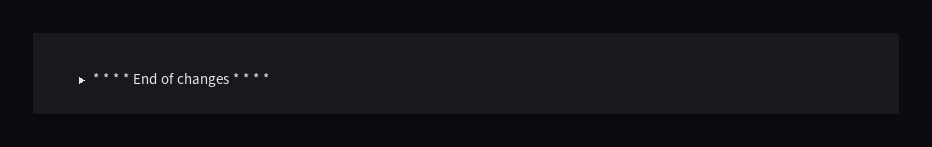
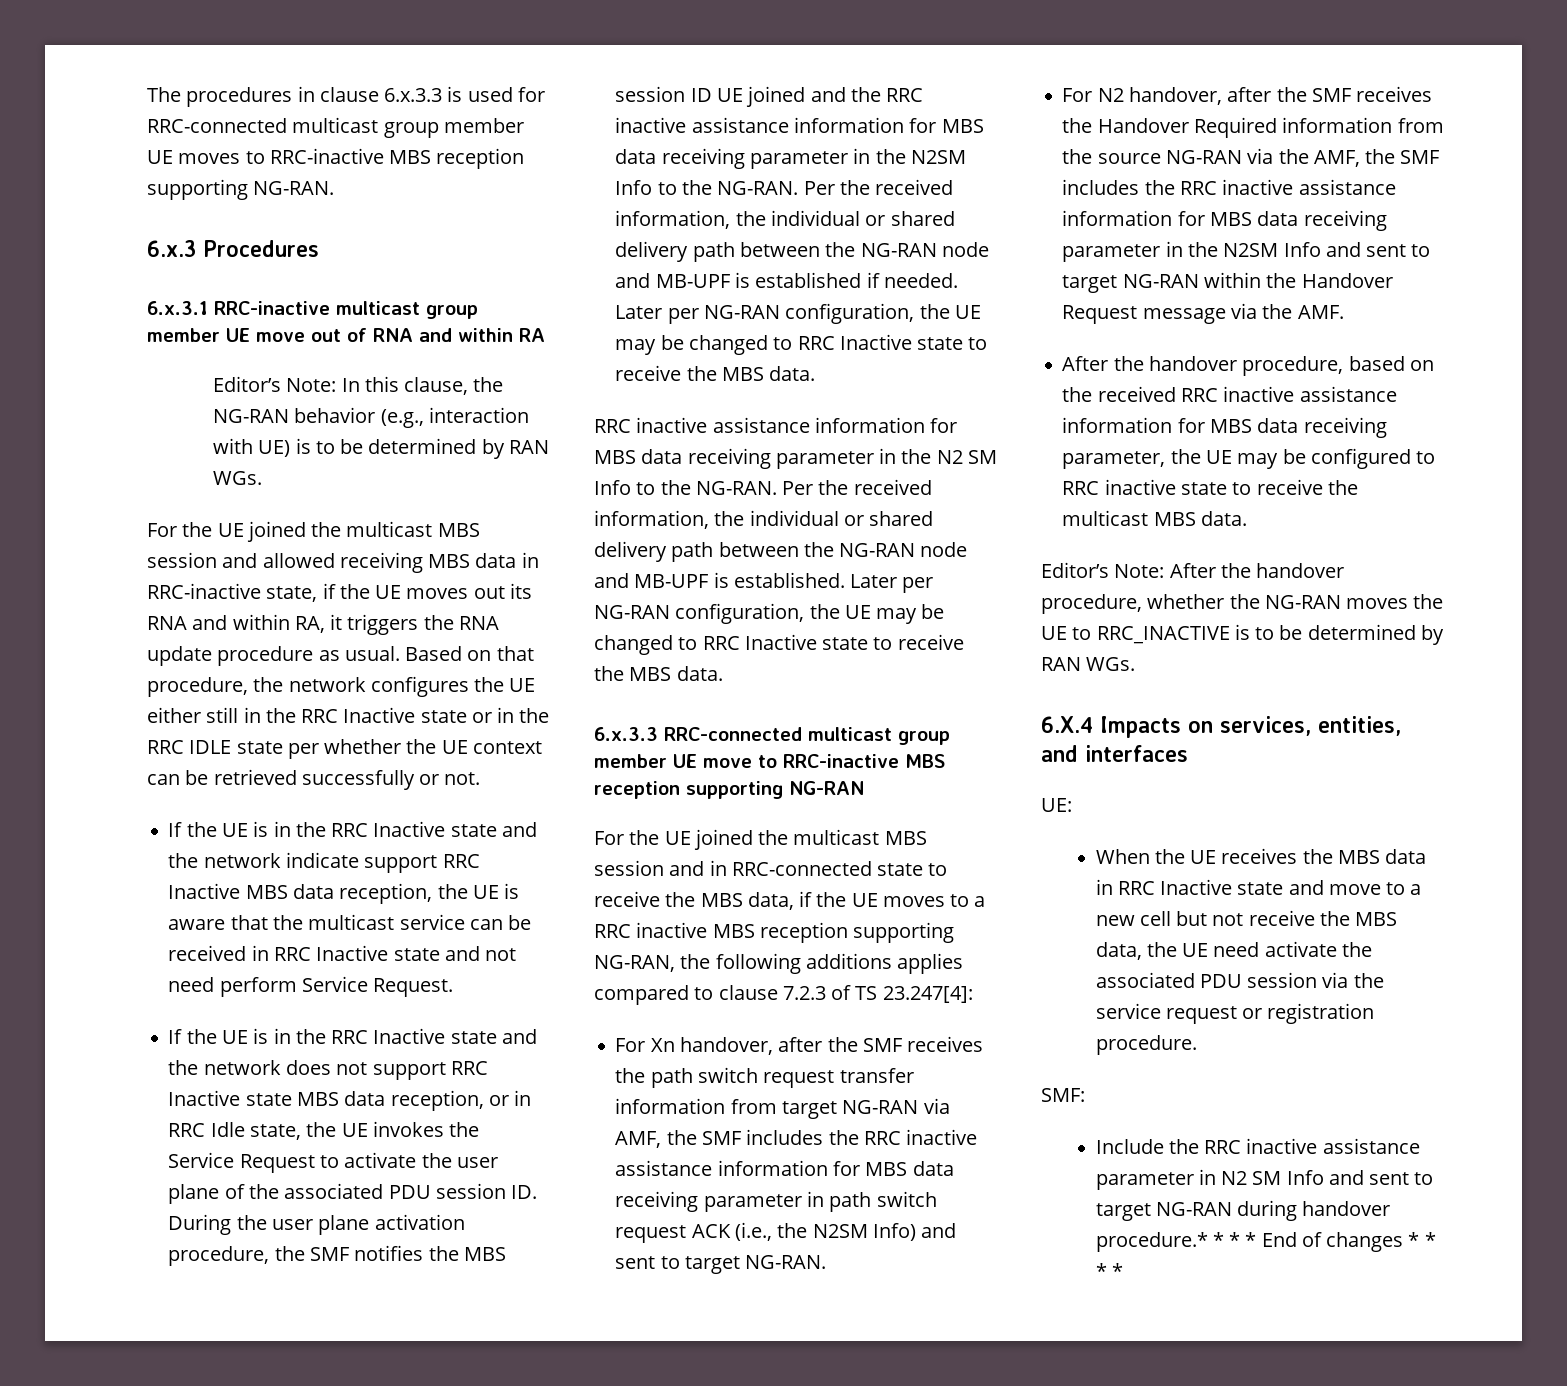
[92,73,99,84] * -> [147,86,545,107] [147,117,524,138] [147,148,525,169] [147,179,335,200] [147,240,319,257] [147,301,478,319] [147,328,545,342] [213,376,504,395] [213,407,529,428] [213,438,549,459] [213,471,263,485] [147,521,480,542] [147,552,539,573] [147,583,532,602] [147,614,499,635] [147,646,534,666] [147,676,536,697] [147,707,550,723] [147,739,542,759] [147,769,481,790] [168,821,537,837] [168,852,480,873] [168,883,520,904] [168,914,532,930] [168,945,517,961] [168,976,454,997] [168,1028,537,1044] [168,1060,488,1080] [168,1090,532,1111] [168,1121,480,1140] [168,1152,498,1173] [168,1183,538,1204] [168,1214,465,1235] [168,1245,506,1266] [615,86,924,107] [615,117,984,133] [615,148,966,169] [615,179,954,195] [615,210,955,229] [615,241,989,262] [615,272,958,288] [615,303,981,324] [615,334,988,355] [615,365,816,381] [594,417,958,433] [594,448,997,469] [594,479,932,495] [594,510,934,529] [594,541,968,562] [594,572,934,593] [594,603,945,624] [594,634,964,655] [594,666,723,681] [594,727,950,745] [594,754,945,768] [594,781,864,799] [594,829,927,850] [594,860,948,876] [594,891,986,910] [594,922,955,943] [594,953,964,974] [594,985,973,1005] [615,1036,984,1055] [615,1067,914,1088] [615,1098,950,1119] [615,1129,978,1148] [615,1160,954,1176] [615,1191,937,1212] [615,1222,957,1243] [615,1255,827,1274] [1062,86,1433,105] [1062,117,1444,138] [1062,148,1440,167] [1062,179,1396,195] [1062,210,1387,231] [1062,241,1431,262] [1062,272,1393,293] [1062,303,1344,324] [1062,356,1434,376] [1062,386,1397,402] [1062,417,1387,438] [1062,448,1436,469] [1062,479,1358,495] [1062,510,1247,526] [1041,562,1345,578] [1041,594,1444,614] [1041,624,1444,645] [1041,657,1136,671] [1041,716,1401,738] [1041,745,1188,762] [1041,798,1072,812] [1095,848,1427,864] [1095,879,1422,895] [1095,910,1398,926] [1095,941,1372,960] [1095,972,1384,988] [1095,1003,1375,1024] [1095,1035,1197,1055] [1041,1088,1085,1102] [1095,1138,1420,1154] [1095,1169,1434,1190] [1095,1200,1391,1221] [1095,1232,1208,1252] The procedures in clause 6.x.3.3 is used for RRC-connected multicast group member UE moves to RRC-inactive MBS reception supporting NG-RAN. // 6.x.3 Procedures // 6.x.3.1 RRC-inactive multicast group member UE move out of RNA and within RA // Editor’s Note: In this clause, the NG-RAN behavior (e.g., interaction with UE) is to be determined by RAN WGs. // For the UE joined the multicast MBS session and allowed receiving MBS data in RRC-inactive state, if the UE moves out its RNA and within RA, it triggers the RNA update procedure as usual. Based on that procedure, the network configures the UE either still in the RRC Inactive state or in the RRC IDLE state per whether the UE context can be retrieved successfully or not. // If the UE is in the RRC Inactive state and the network indicate support RRC Inactive MBS data reception, the UE is aware that the multicast service can be received in RRC Inactive state and not need perform Service Request. // If the UE is in the RRC Inactive state and the network does not support RRC Inactive state MBS data reception, or in RRC Idle state, the UE invokes the Service Request to activate the user plane of the associated PDU session ID. During the user plane activation procedure, the SMF notifies the MBS session ID UE joined and the RRC inactive assistance information for MBS data receiving parameter in the N2SM Info to the NG-RAN. Per the received information, the individual or shared delivery path between the NG-RAN node and MB-UPF is established if needed. Later per NG-RAN configuration, the UE may be changed to RRC Inactive state to receive the MBS data. // RRC inactive assistance information for MBS data receiving parameter in the N2 SM Info to the NG-RAN. Per the received information, the individual or shared delivery path between the NG-RAN node and MB-UPF is established. Later per NG-RAN configuration, the UE may be changed to RRC Inactive state to receive the MBS data. // 6.x.3.3 RRC-connected multicast group member UE move to RRC-inactive MBS reception supporting NG-RAN // For the UE joined the multicast MBS session and in RRC-connected state to receive the MBS data, if the UE moves to a RRC inactive MBS reception supporting NG-RAN, the following additions applies compared to clause 7.2.3 of TS 23.247[4]: // For Xn handover, after the SMF receives the path switch request transfer information from target NG-RAN via AMF, the SMF includes the RRC inactive assistance information for MBS data receiving parameter in path switch request ACK (i.e., the N2SM Info) and sent to target NG-RAN. // For N2 handover, after the SMF receives the Handover Required information from the source NG-RAN via the AMF, the SMF includes the RRC inactive assistance information for MBS data receiving parameter in the N2SM Info and sent to target NG-RAN within the Handover Request message via the AMF. // After the handover procedure, based on the received RRC inactive assistance information for MBS data receiving parameter, the UE may be configured to RRC inactive state to receive the multicast MBS data. // Editor’s Note: After the handover procedure, whether the NG-RAN moves the UE to RRC_INACTIVE is to be determined by RAN WGs. // 6.X.4 Impacts on services, entities, and interfaces // UE: // When the UE receives the MBS data in RRC Inactive state and move to a new cell but not receive the MBS data, the UE need activate the associated PDU session via the service request or registration procedure. // SMF: // Include the RRC inactive assistance parameter in N2 SM Info and sent to target NG-RAN during handover procedure.*

